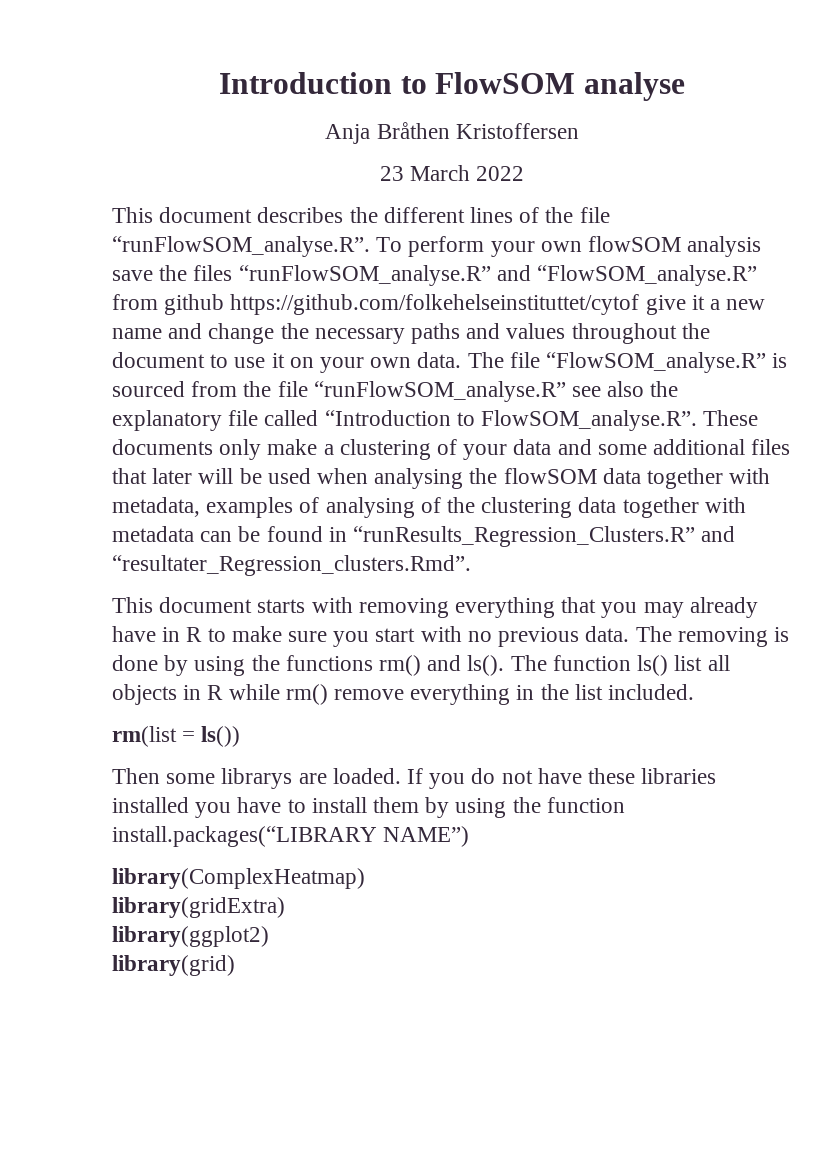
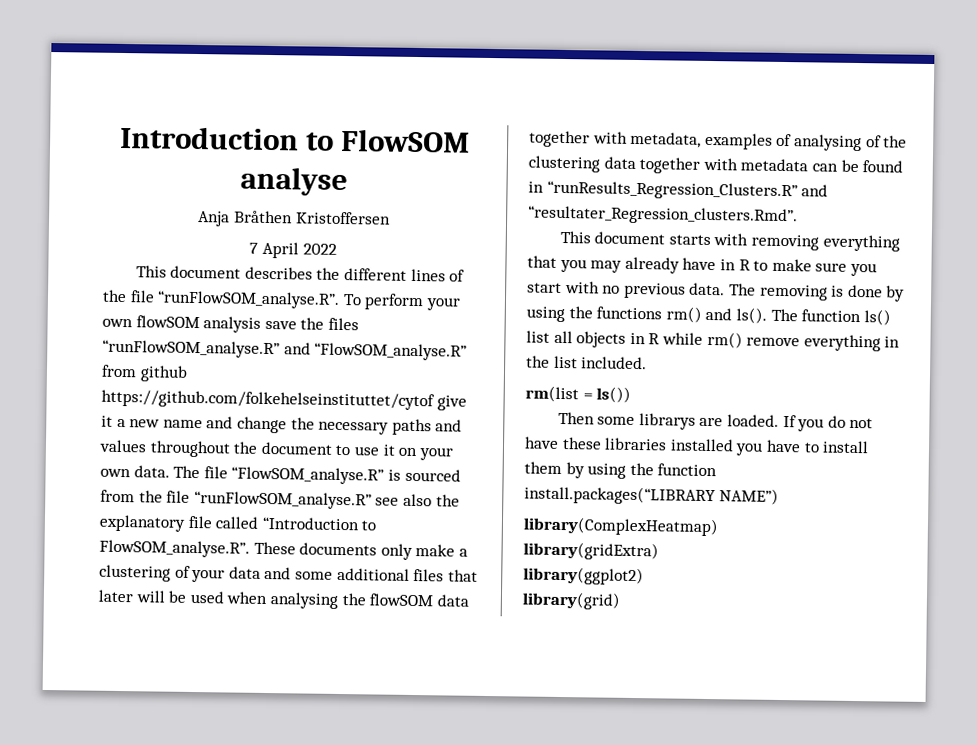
[379,165,470,181] 23 March -> [249,241,299,259] 7 April

